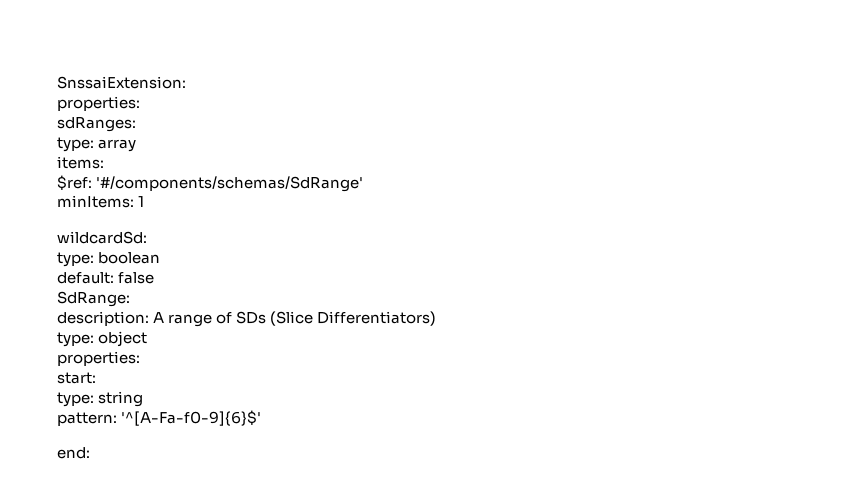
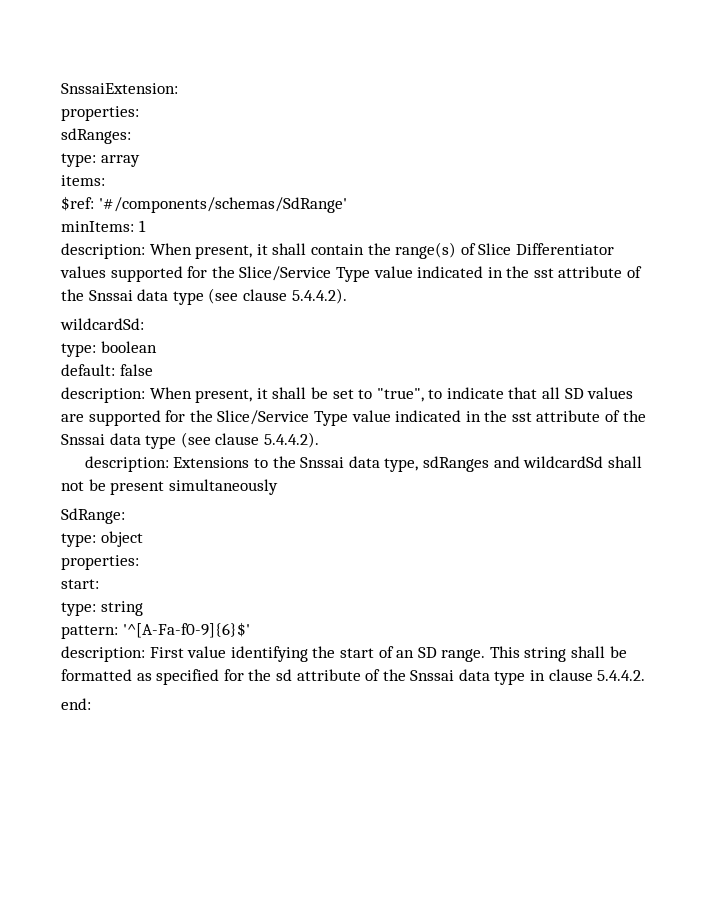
(145, 201) none -> [61,242,614,259] [60,266,643,282] [61,288,347,305] // description: When present, it shall contain the range(s) of Slice Differentiator values supported for the Slice/Service Type value indicated in the sst attribute of the Snssai data type (see clause 5.4.4.2).
[57,291,130,307] [57,311,437,327] SdRange: // description: A range of SDs (Slice Differentiators) -> [61,387,634,403] [61,410,646,426] [61,432,319,449] [84,456,642,472] [61,479,278,495] [61,508,125,524] description: When present, it shall be set to "true", to indicate that all SD values are supported for the Slice/Service Type value indicated in the sst attribute of the Snssai data type (see clause 5.4.4.2). // description: Extensions to the Snssai data type, sdRanges and wildcardSd shall not be present simultaneously // SdRange:
(262, 418) none -> [61,646,627,662] [61,669,646,685] // description: First value identifying the start of an SD range. This string shall be formatted as specified for the sd attribute of the Snssai data type in clause 5.4.4.2.

